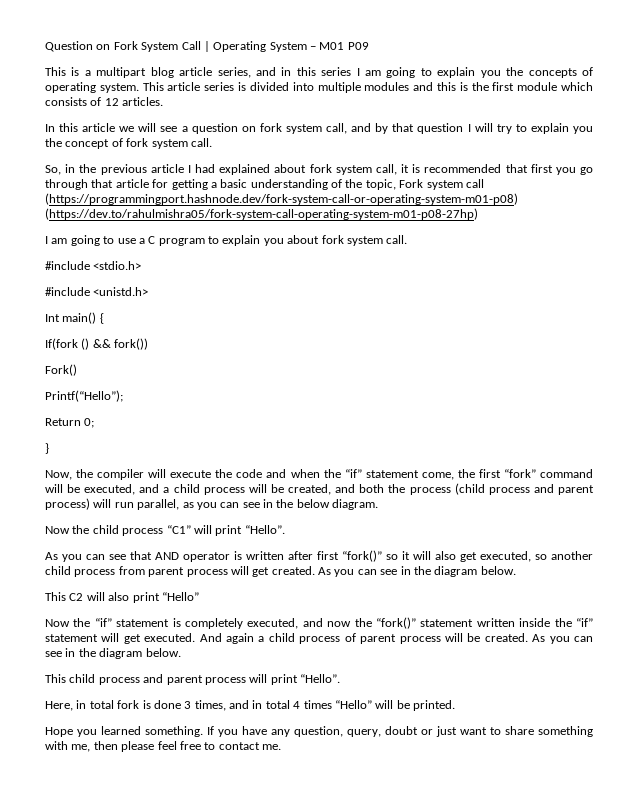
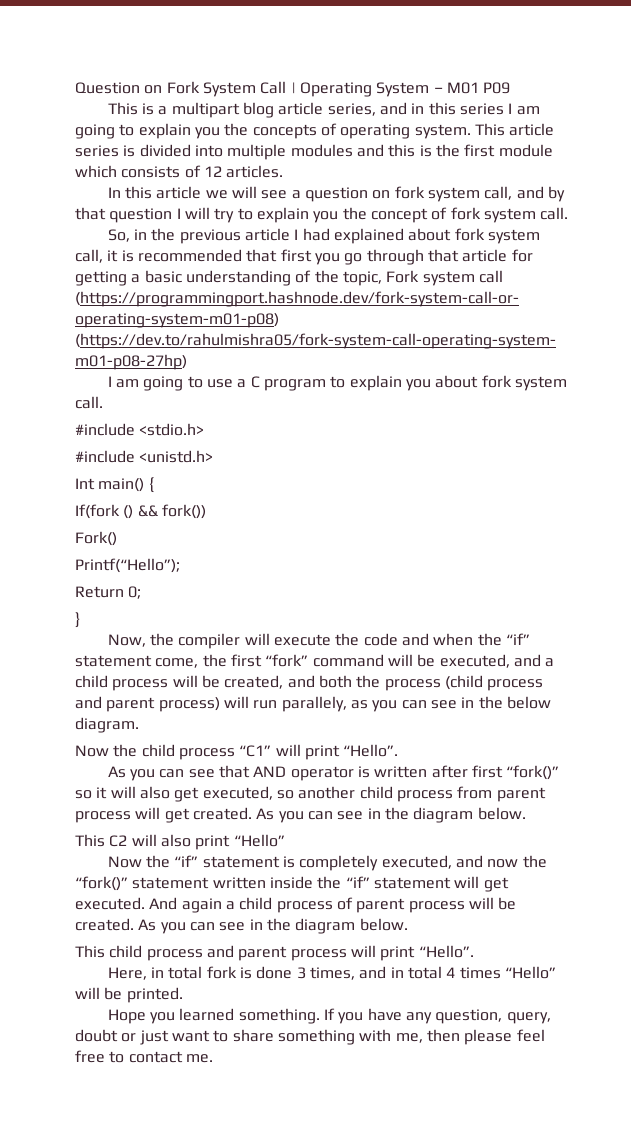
[137,499,180,510] parallel, -> [281,696,347,712] parallely,

